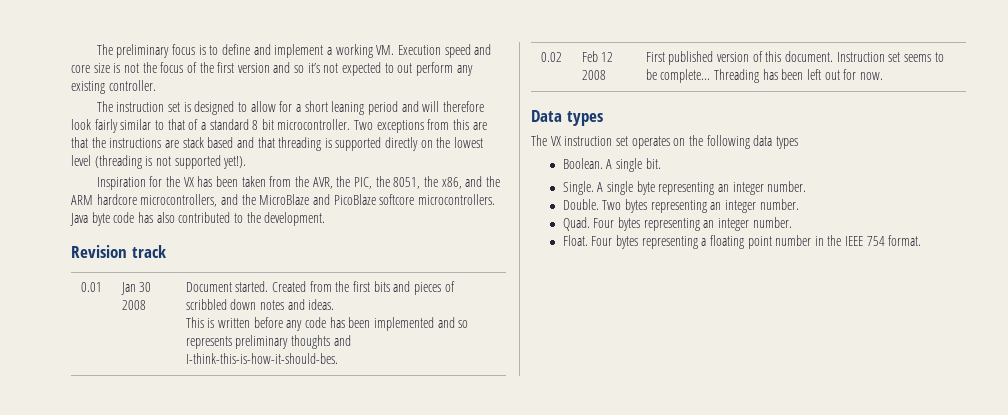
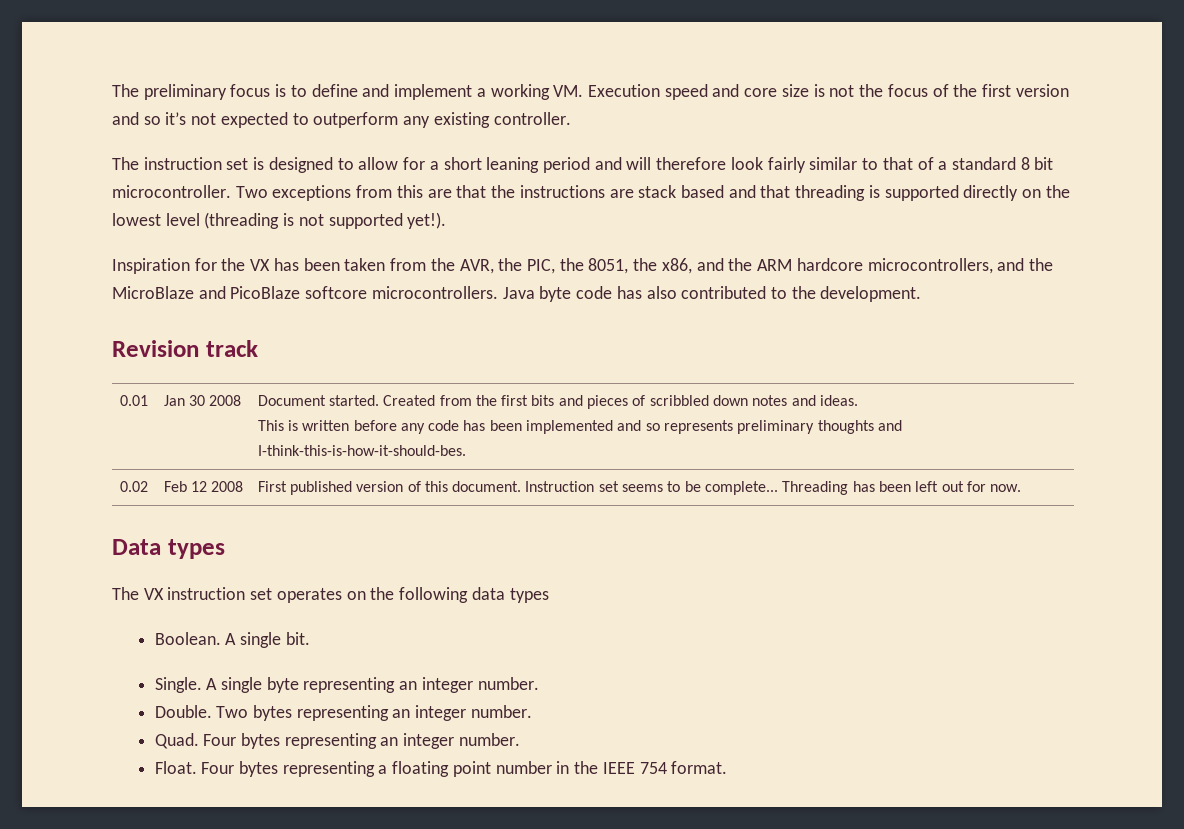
[397,62,453,76] out perform -> [313,112,399,128] outperform

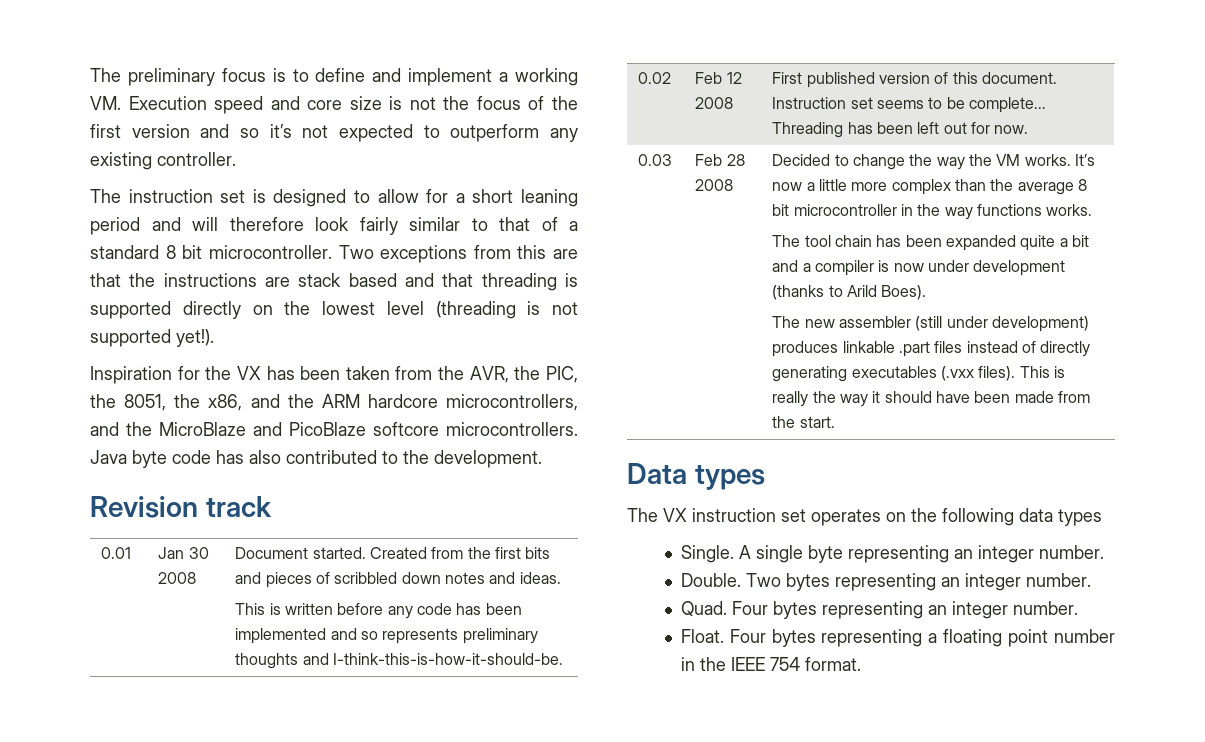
[257,445,466,456] I-think-this-is-how-it-should-bes. -> [333,653,564,665] I-think-this-is-how-it-should-be.
(1022, 488) none -> [638,154,673,166] [695,154,745,166] [695,179,734,191] [772,154,1096,170] [772,179,1088,195] [772,204,1093,220] [772,235,1090,251] [772,260,1066,276] [772,285,927,300] [772,316,1090,332] [772,341,1091,357] [772,366,1066,382] [772,391,1091,407] [772,416,835,428] // 0.03 | Feb 28 2008 | Decided to change the way the VM works. It’s now a little more complex than the average 8 bit microcontroller in the way functions works. // The tool chain has been expanded quite a bit and a compiler is now under development (thanks to Arild Boes). // The new assembler (still under development) produces linkable .part files instead of directly generating executables (.vxx files). This is really the way it should have been made from the start.
[154,632,310,648] // Boolean. A single bit. -> (1102, 517) none

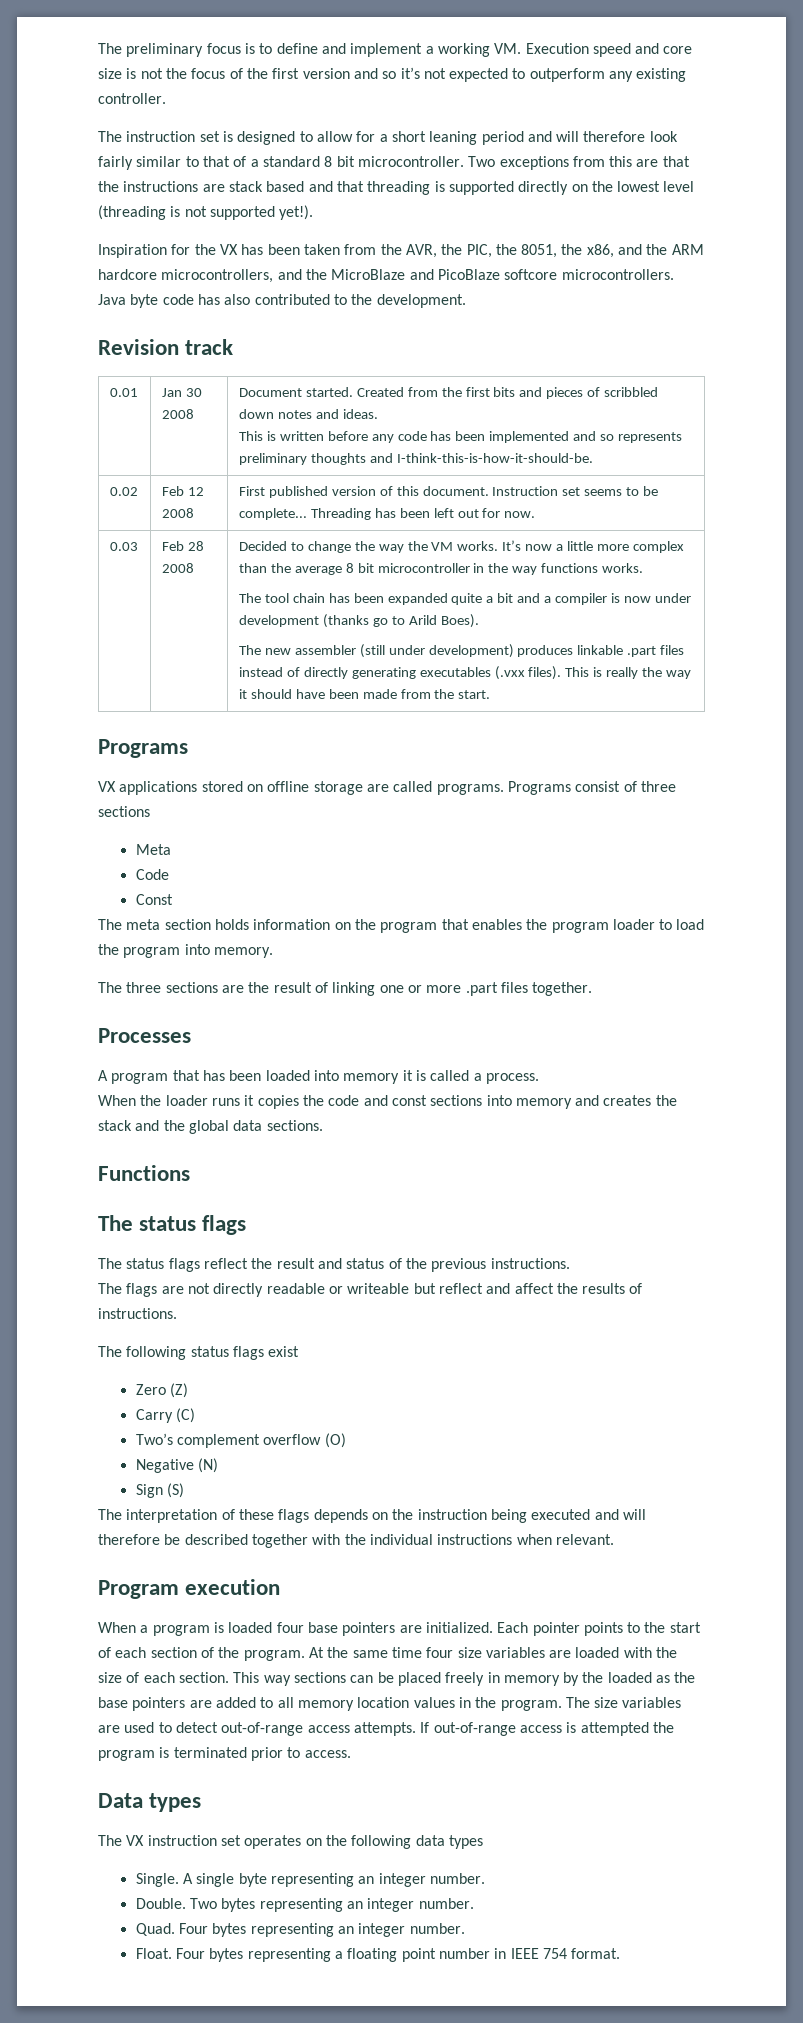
(825, 292) none -> [372,618,388,627] go
(835, 422) none -> [98,739,188,758] [98,781,676,795] [98,806,150,817] [135,844,171,855] [135,869,169,880] [135,894,173,905] [98,919,705,933] [98,944,273,958] [98,982,593,996] [98,1028,191,1043] [98,1070,539,1084] [98,1095,677,1109] [98,1120,323,1134] [98,1165,190,1181] [98,1215,247,1235] [98,1258,570,1272] [98,1283,643,1297] [98,1308,177,1319] [98,1346,300,1360] [135,1383,189,1398] [135,1408,196,1423] [135,1433,346,1448] [135,1458,219,1473] [135,1483,185,1498] [98,1509,646,1523] [98,1534,614,1548] [98,1579,281,1599] [98,1622,701,1636] [98,1647,678,1661] [98,1672,696,1686] [98,1697,682,1711] [98,1722,674,1736] [98,1747,351,1761] // Programs // VX applications stored on offline storage are called programs. Programs consist of three sections // Meta // Code // Const // The meta section holds information on the program that enables the program loader to load the program into memory. // The three sections are the result of linking one or more .part files together. // Processes // A program that has been loaded into memory it is called a process. // When the loader runs it copies the code and const sections into memory and creates the stack and the global data sections. // Functions // The status flags // The status flags reflect the result and status of the previous instructions. // The flags are not directly readable or writeable but reflect and affect the results of instructions. // The following status flags exist // Zero (Z) // Carry (C) // Two’s complement overflow (O) // Negative (N) // Sign (S) // The interpretation of these flags depends on the instruction being executed and will therefore be described together with the individual instructions when relevant. // Program execution // When a program is loaded four base pointers are initialized. Each pointer points to the start of each section of the program. At the same time four size variables are loaded with the size of each section. This way sections can be placed freely in memory by the loaded as the base pointers are added to all memory location values in the program. The size variables are used to detect out-of-range access attempts. If out-of-range access is attempted the program is terminated prior to access.
[699,657,726,671] the -> (507, 1953) none

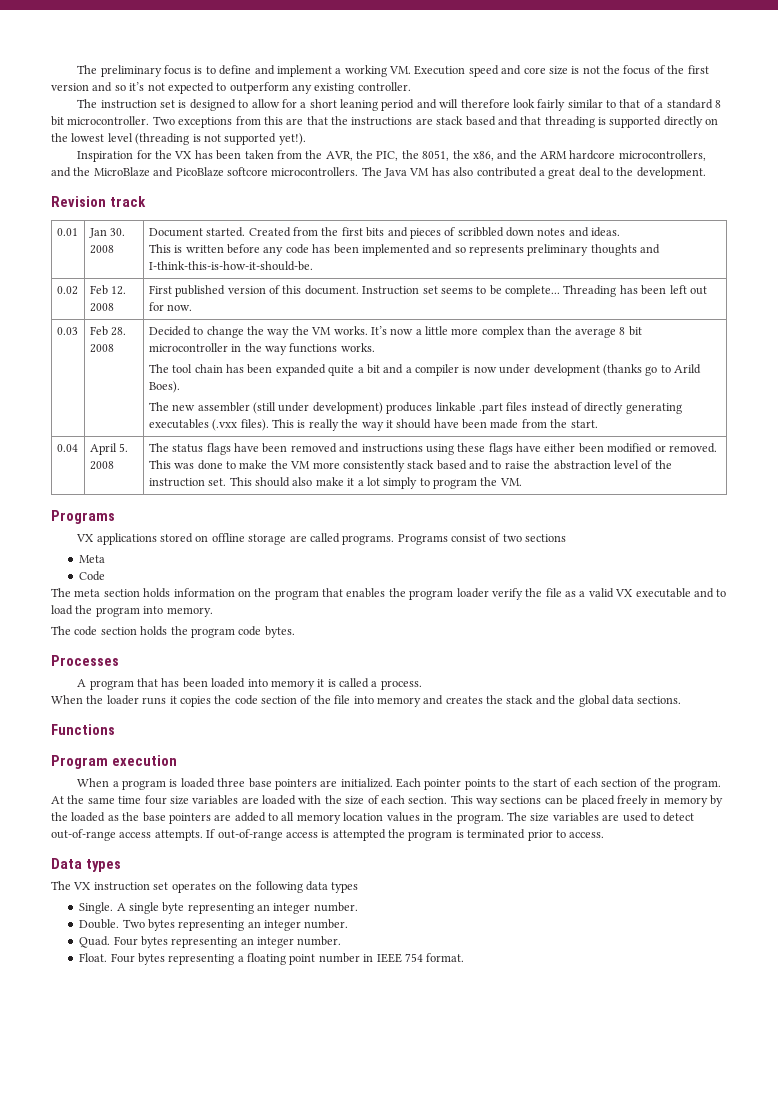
[98,294,330,308] Java byte code has also contributed -> [361,167,601,179] The Java VM has also contributed a great deal
[185,388,202,397] 30 -> [110,228,126,236] 30.
[187,487,204,496] 12 -> [111,286,127,295] 12.
[187,541,204,551] 28 -> [111,327,127,336] 28.
(491, 694) none -> [56,444,78,452] [89,443,129,455] [89,461,114,470] [148,443,717,455] [148,460,672,472] [148,477,522,489] // 0.04 | April 5. 2008 | The status flags have been removed and instructions using these flags have either been modified or removed. This was done to make the VM more consistently stack based and to raise the abstraction level of the instruction set. This should also make it a lot simply to program the VM.
[640,781,676,792] three -> [502,534,522,542] two
[135,894,173,905] // Const -> (106, 576) none
(655, 924) none -> [491,588,714,600] verify the file as a valid VX executable and
[126,982,593,996] three sections are the result of linking one or more .part files together. -> [74,626,295,638] code section holds the program code bytes.
[363,1095,483,1106] and const sections -> [261,695,351,704] section of the file
[98,1215,247,1235] [98,1258,570,1272] [98,1283,643,1297] [98,1308,177,1319] [98,1346,300,1360] [135,1383,189,1398] [135,1408,196,1423] [135,1433,346,1448] [135,1458,219,1473] [135,1483,185,1498] [98,1509,646,1523] [98,1534,614,1548] // The status flags // The status flags reflect the result and status of the previous instructions. // The flags are not directly readable or writeable but reflect and affect the results of instructions. // The following status flags exist // Zero (Z) // Carry (C) // Two’s complement overflow (O) // Negative (N) // Sign (S) // The interpretation of these flags depends on the instruction being executed and will therefore be described together with the individual instructions when relevant. -> (115, 729) none
[276,1622,304,1633] four -> [217,778,246,787] three

